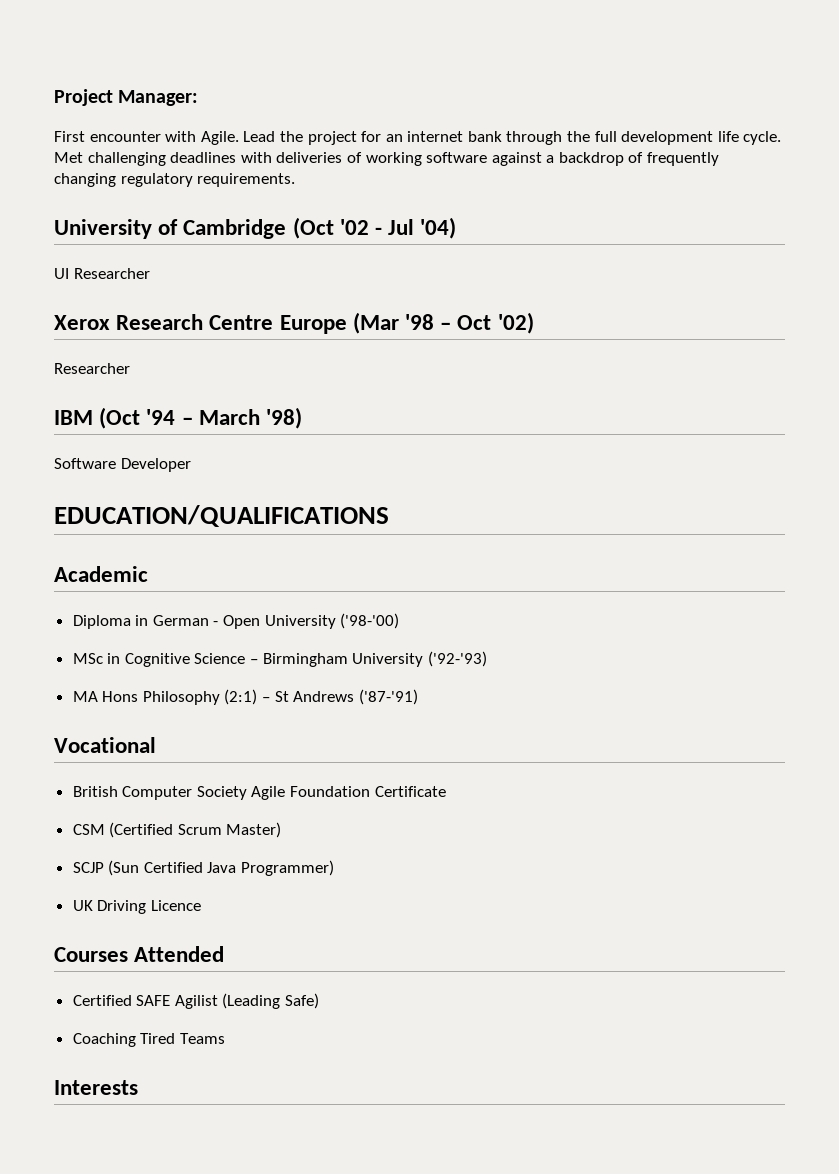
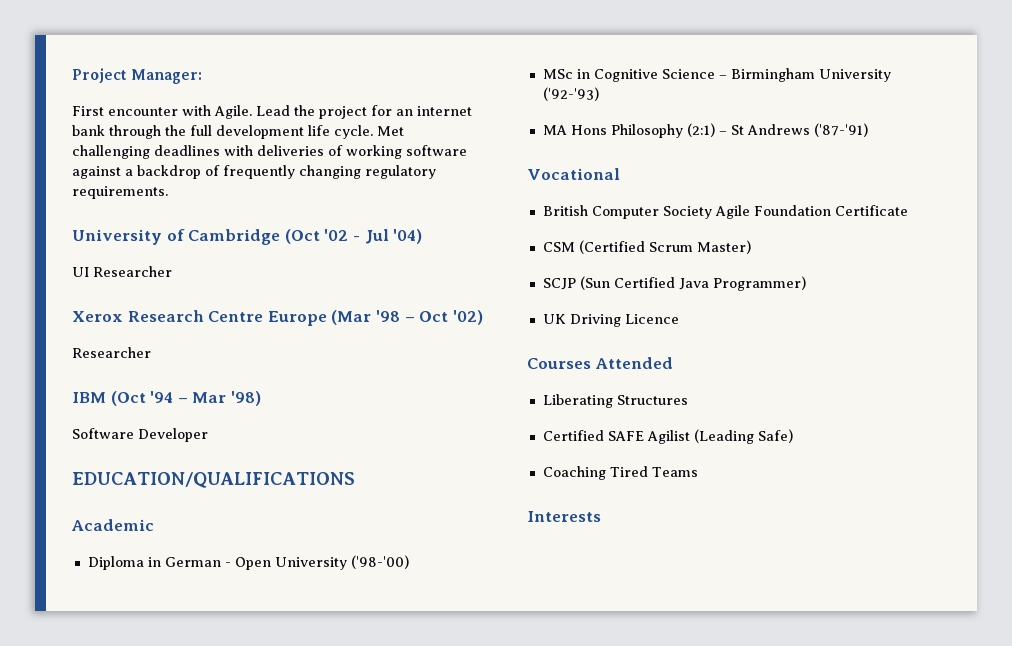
[198,409,260,425] March -> [192,392,227,403] Mar
(225, 954) none -> [542,394,688,408] // Liberating Structures

